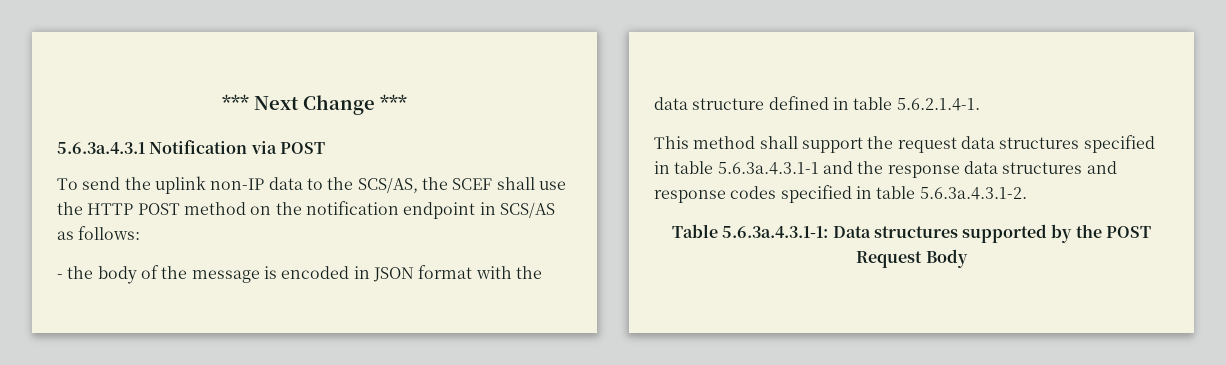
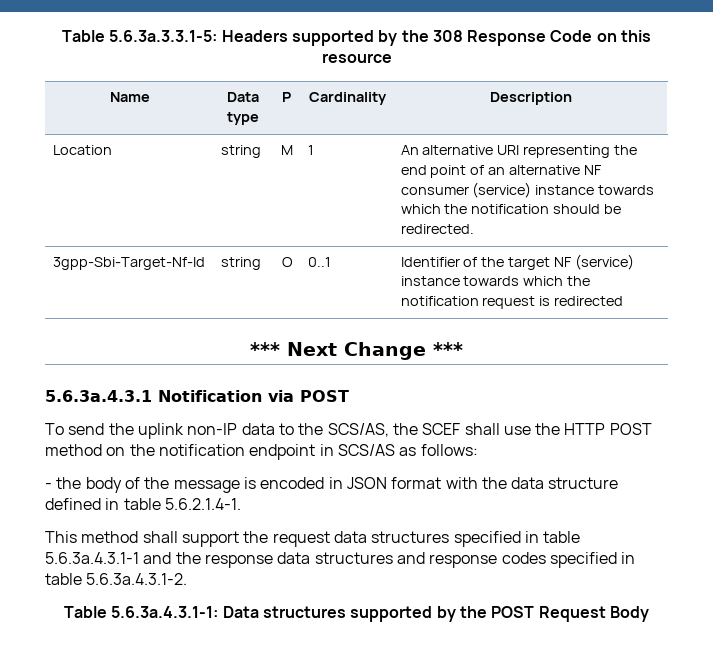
(222, 102) none -> [61,30,652,46] [321,53,392,63] [109,92,150,102] [227,92,259,102] [227,112,259,125] [282,92,291,102] [308,92,387,105] [489,92,572,105] [52,145,112,155] [220,145,261,158] [280,145,293,155] [307,145,314,155] [400,145,638,158] [400,165,603,178] [400,182,655,198] [400,204,622,214] [400,224,474,234] [52,257,205,270] [220,257,261,270] [281,257,293,267] [307,257,331,267] [400,254,635,270] [400,276,591,286] [400,296,624,309] Table 5.6.3a.3.3.1-5: Headers supported by the 308 Response Code on this resource // Name | Data type | P | Cardinality | Description // Location | string | M | 1 | An alternative URI representing the end point of an alternative NF consumer (service) instance towards which the notification should be redirected. // 3gpp-Sbi-Target-Nf-Id | string | O | 0..1 | Identifier of the target NF (service) instance towards which the notification request is redirected //

